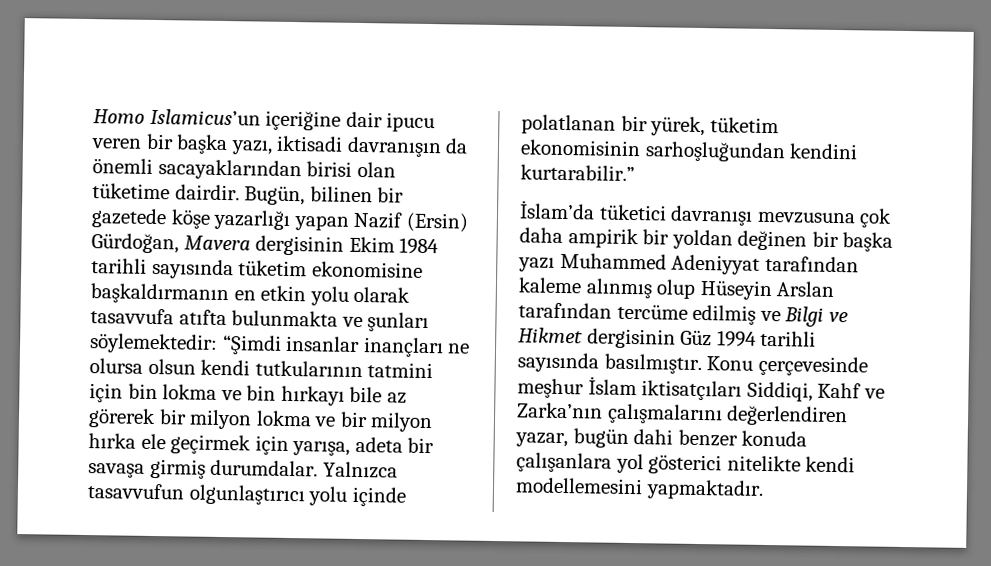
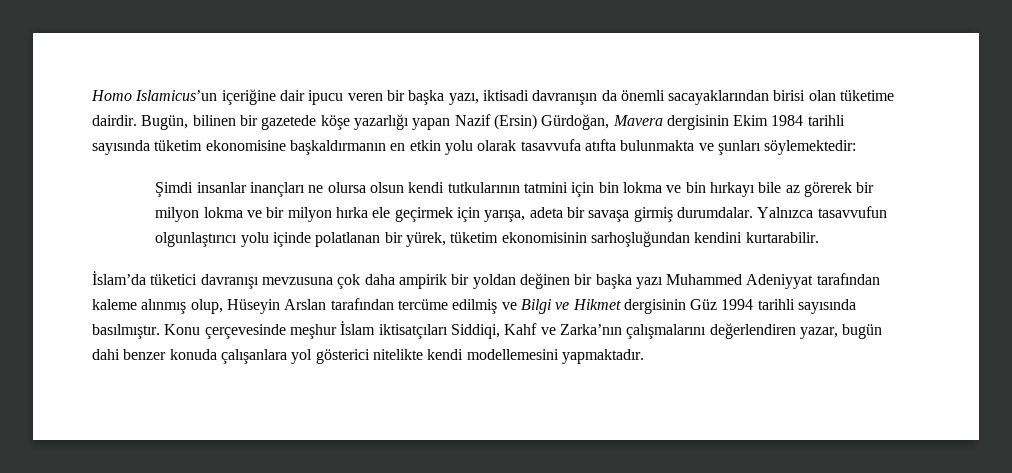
[221,334,282,355] “Şimdi -> [155,182,194,197] // Şimdi
[520,164,635,182] kurtarabilir.” -> [745,232,819,243] kurtarabilir.
[656,279,697,299] olup -> [190,299,223,314] olup,

